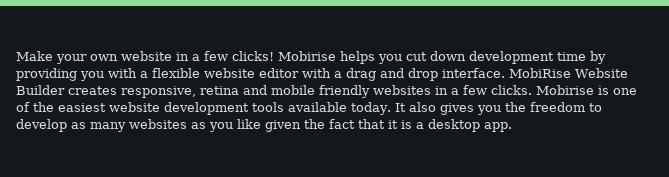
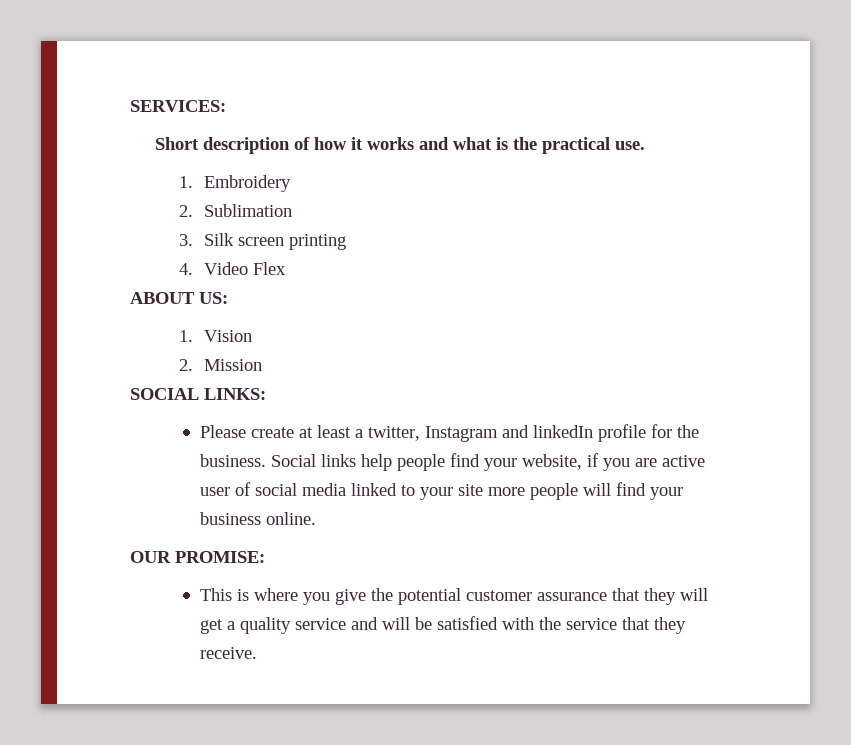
[16,51,606,64] [16,68,628,81] [16,85,637,98] [16,102,602,115] [16,119,512,132] Make your own website in a few clicks! Mobirise helps you cut down development time by providing you with a flexible website editor with a drag and drop interface. MobiRise Website Builder creates responsive, retina and mobile friendly websites in a few clicks. Mobirise is one of the easiest website development tools available today. It also gives you the freedom to develop as many websites as you like given the fact that it is a desktop app. -> [130,100,226,112] [154,137,645,154] [179,175,291,192] [179,204,292,217] [179,233,346,250] [179,262,286,275] [130,292,228,304] [179,330,252,342] [179,359,262,371] [130,388,266,400] [199,424,699,442] [199,453,705,471] [199,482,683,500] [199,512,316,525] [130,551,265,563] [199,588,708,605] [199,616,686,634] [199,647,257,659] SERVICES: // Short description of how it works and what is the practical use. // 1. Embroidery // 2. Sublimation // 3. Silk screen printing // 4. Video Flex // ABOUT US: // 1. Vision // 2. Mission // SOCIAL LINKS: // Please create at least a twitter, Instagram and linkedIn profile for the business. Social links help people find your website, if you are active user of social media linked to your site more people will find your business online. // OUR PROMISE: // This is where you give the potential customer assurance that they will get a quality service and will be satisfied with the service that they receive.

